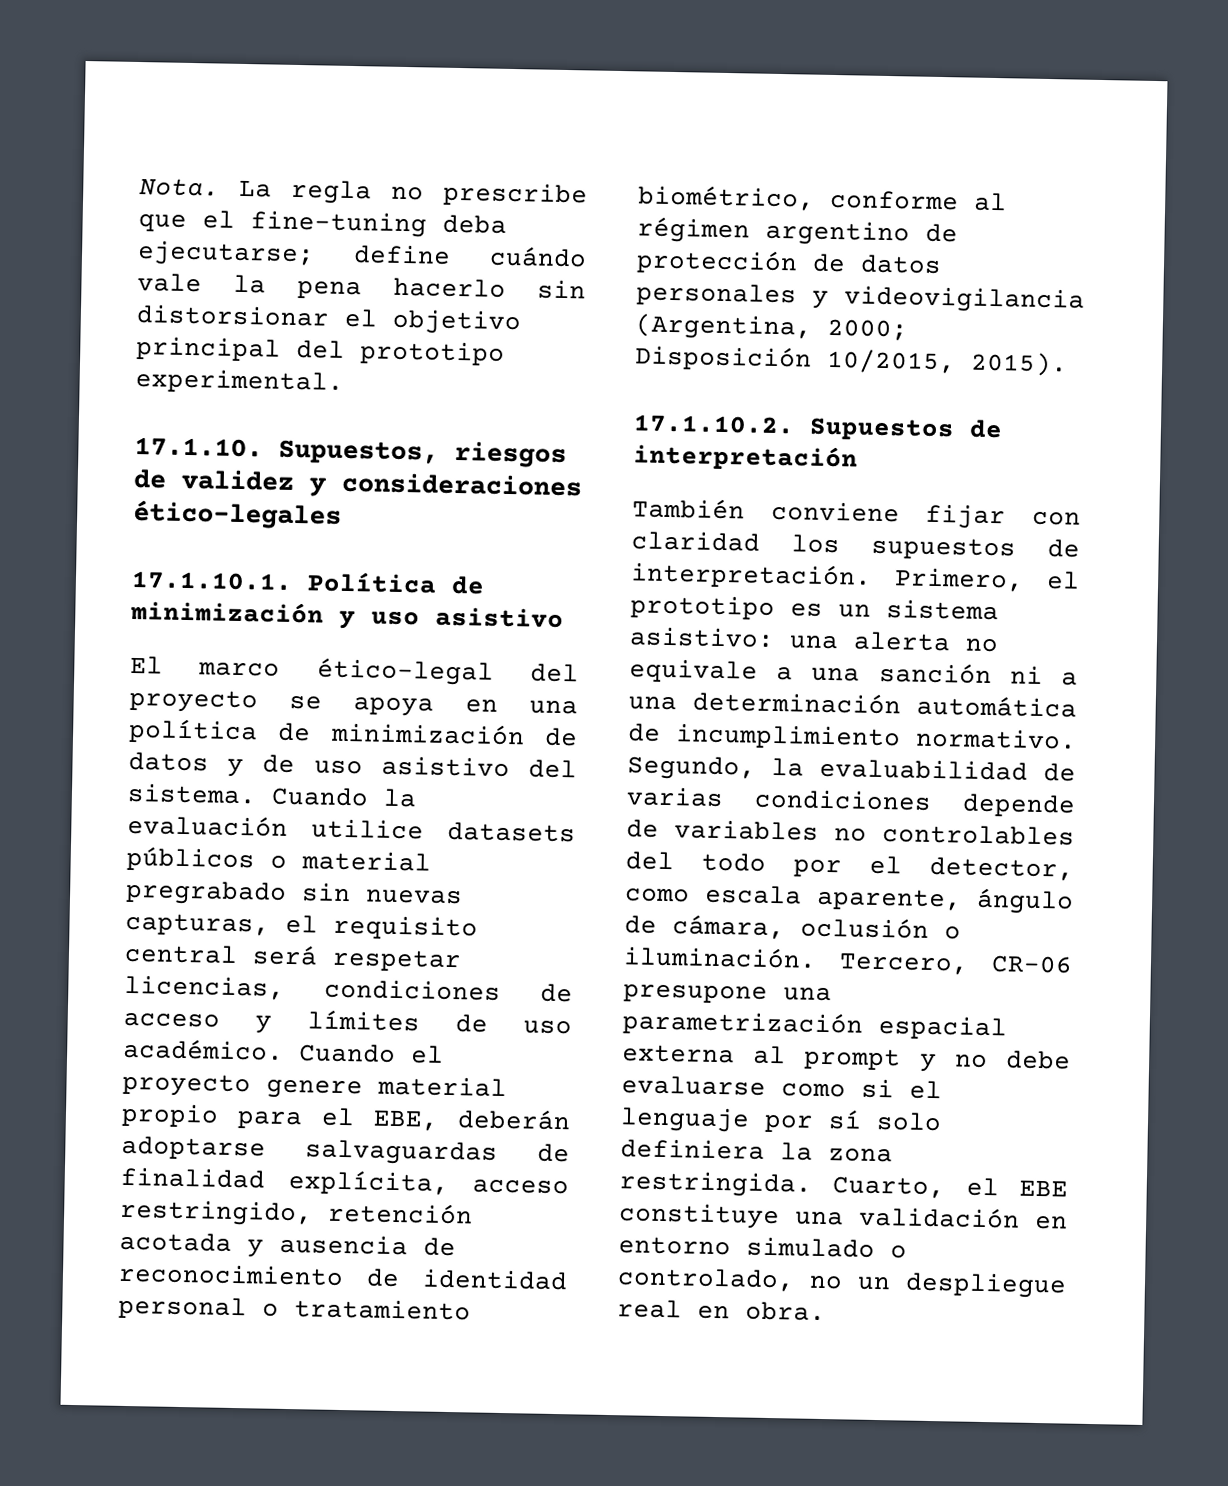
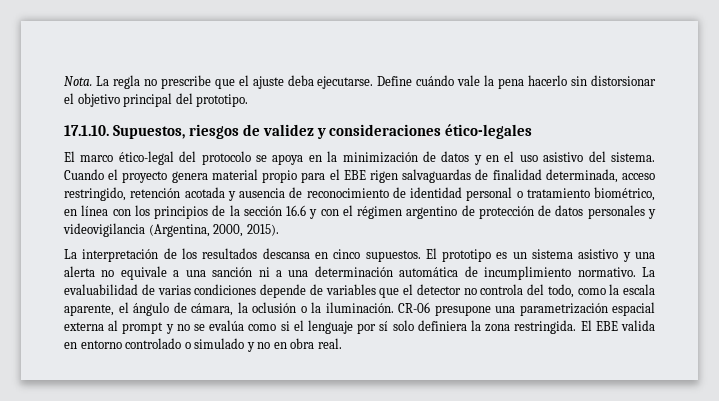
[250,210,507,238] [137,240,451,268] fine-tuning deba ejecutarse; define -> [252,75,413,89] ajuste deba ejecutarse. Define
[360,340,505,366] [135,368,344,395] prototipo experimental. -> [196,94,249,107] prototipo.
[131,570,485,595] [130,599,564,630] // 17.1.10.1. Política de minimización y uso asistivo -> (533, 131) none
[129,688,258,714] proyecto -> [201,151,251,165] protocolo
[529,700,578,715] [128,717,312,745] una política de -> [327,151,338,162] la
[262,754,296,774] de -> [486,151,515,162] en el
[383,788,417,808] [127,813,576,843] [126,845,431,873] [125,879,463,906] [125,912,478,941] [124,943,462,973] [124,974,573,1003] [123,1009,572,1035] [123,1037,396,1063] la evaluación utilice datasets públicos o material pregrabado sin nuevas capturas, el requisito central será respetar licencias, condiciones de acceso y límites de uso académico. Cuando -> (104, 174) none
[266,1079,363,1100] genere -> [171,171,208,183] genera
[373,1108,571,1131] [121,1135,266,1161] EBE, deberán adoptarse -> [343,170,398,183] EBE rigen
[288,1169,449,1196] explícita, -> [545,169,618,183] determinada,
[830,189,1007,212] conforme al -> [64,205,353,219] en línea con los principios de la sección 16.6 y con el
[827,318,908,341] [635,344,1068,377] [633,414,1003,442] [633,443,858,472] [632,497,1081,530] [631,530,1080,561] [630,561,1080,592] 2000; Disposición 10/2015, 2015). // 17.1.10.2. Supuestos de interpretación // También conviene fijar con claridad los supuestos de interpretación. Primero, el -> [213,224,279,237] [64,248,437,262] 2000, 2015). // La interpretación de los resultados descansa en cinco supuestos. El
[629,626,775,648] asistivo: -> [578,249,631,262] asistivo y
[627,755,804,781] Segundo, la -> [642,267,655,277] La
[834,824,1075,846] [625,851,1074,881] [625,888,690,903] no controlables del todo por el detector, como -> [379,284,620,298] que el detector no controla del todo, como la
(962, 899) none -> [118,302,129,313] el
(785, 927) none -> [237,302,248,313] la
[623,945,969,975] iluminación. Tercero, -> [311,302,394,313] la iluminación.
[1005,1050,1071,1070] [621,1075,766,1096] debe evaluarse -> [194,320,245,331] se evalúa
[832,1176,1068,1199] [618,1202,1068,1230] [618,1236,907,1259] [617,1267,1067,1299] [617,1299,826,1322] Cuarto, el EBE constituye una validación en entorno simulado o controlado, no un despliegue real en obra. -> [580,320,655,331] [64,338,342,352] El EBE valida en entorno controlado o simulado y no en obra real.

